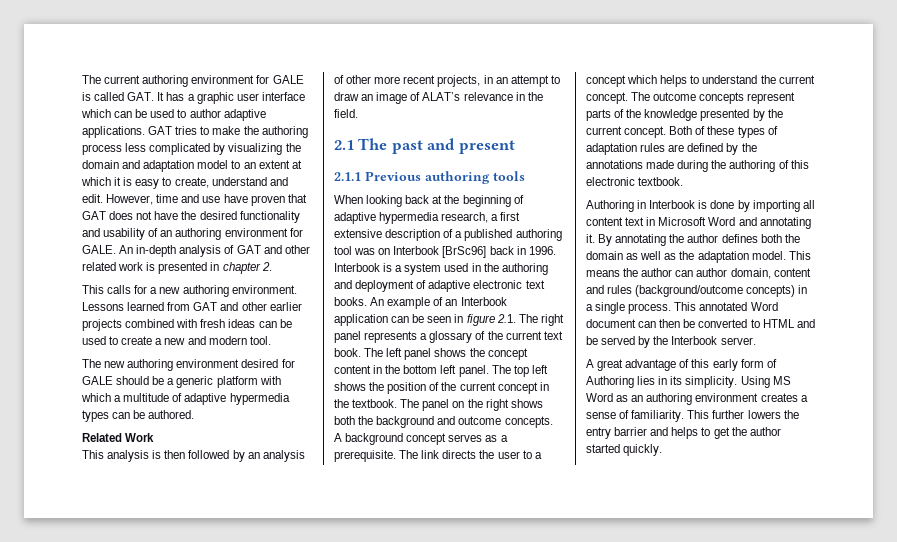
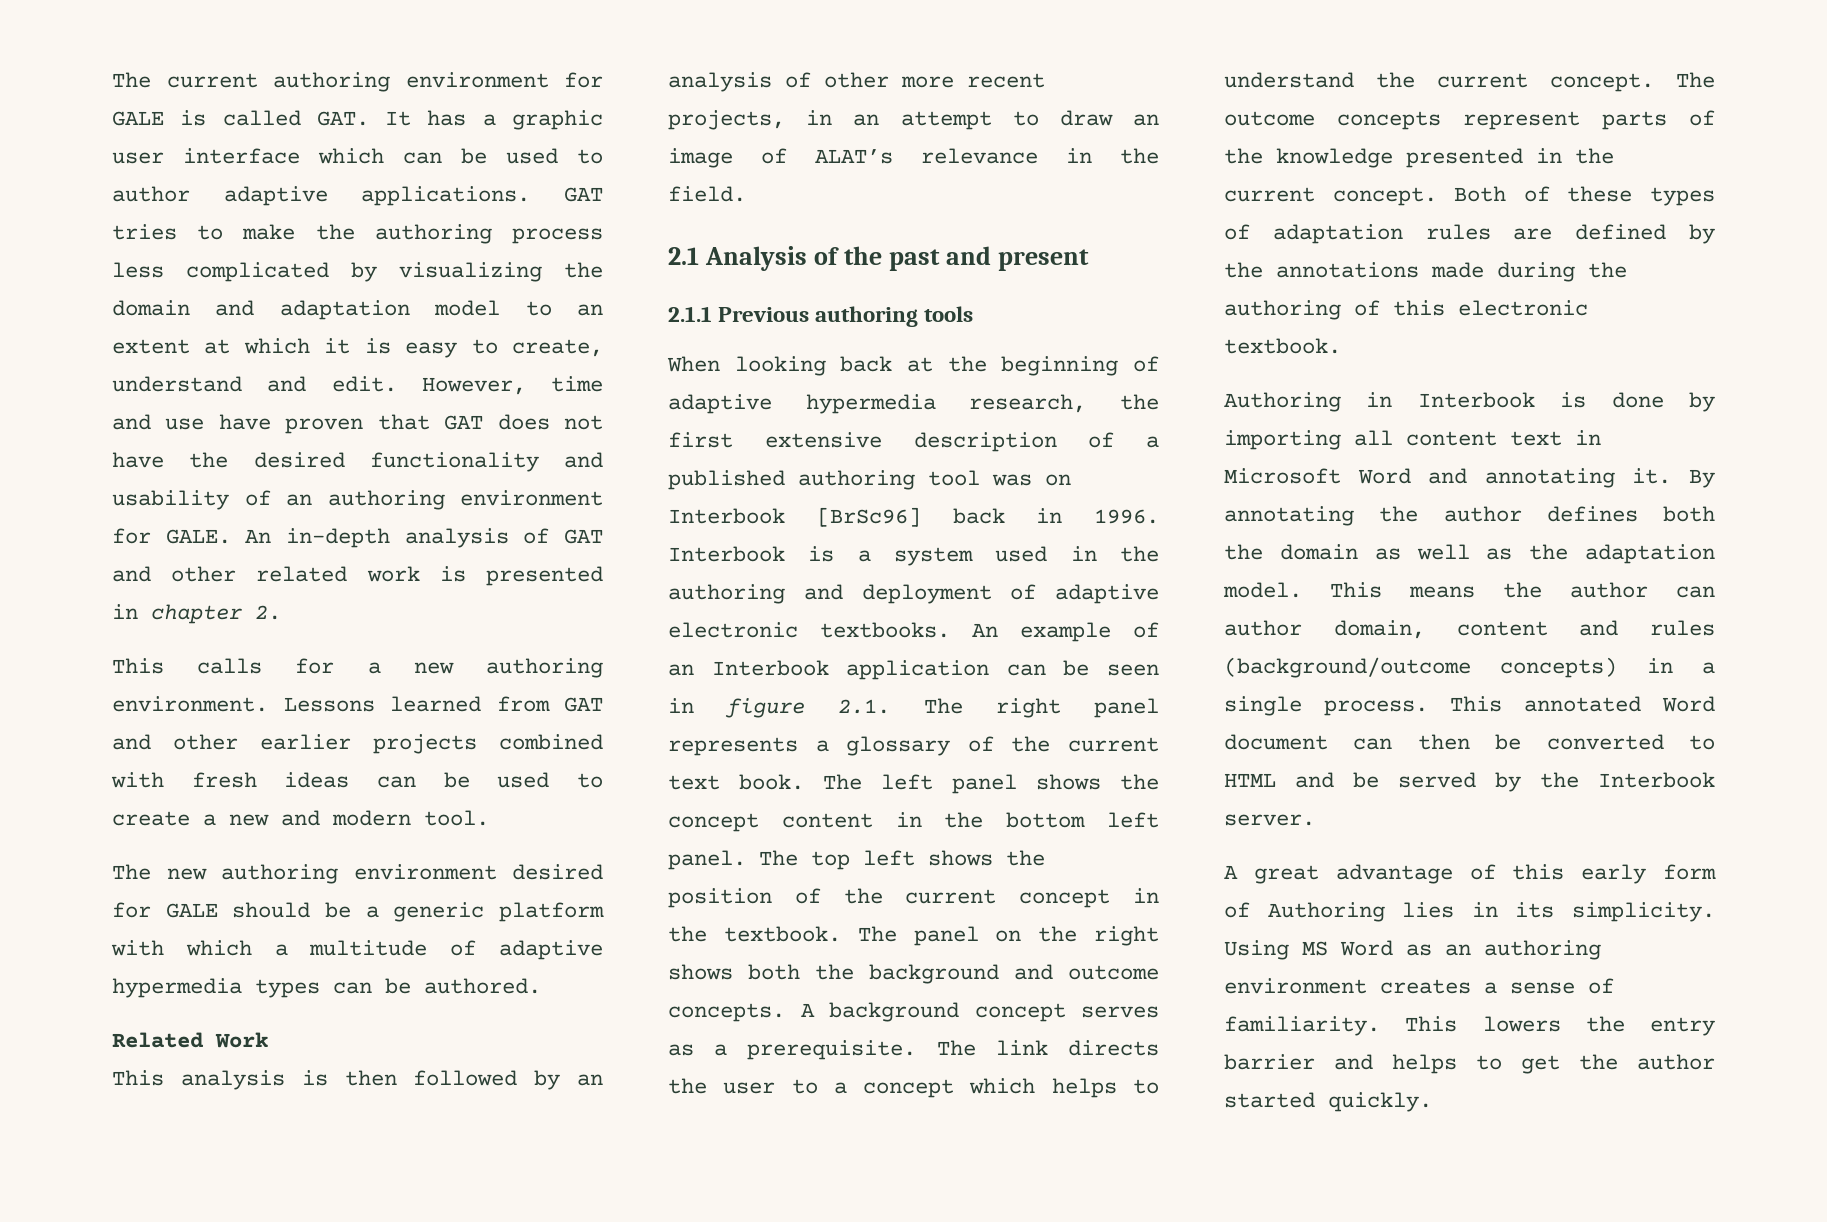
[358,138,388,150] The -> [705,246,883,271] Analysis of the
[491,214,499,221] a -> [1120,394,1159,410] the
[525,280,545,289] [334,297,367,306] text books. -> [820,622,950,638] textbooks.
[752,109,765,121] by -> [1536,148,1562,163] in
[712,410,745,419] further -> (1458, 1024) none

